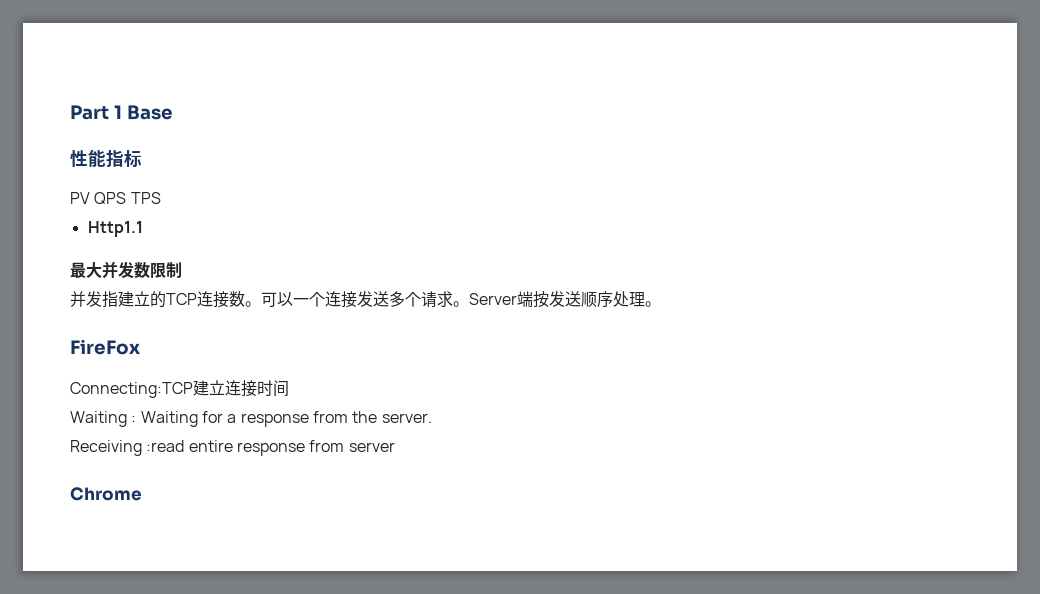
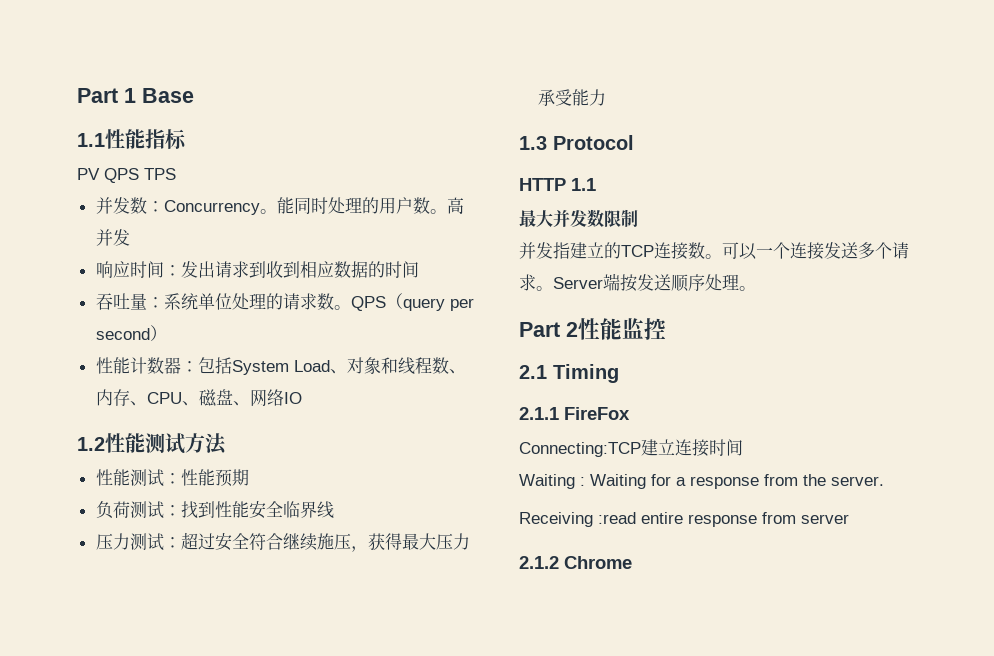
(173, 112) none -> [77,133,105,147] 1.1
[87,221,143,237] Http1.1 -> [95,197,464,215] [95,229,130,246] [95,261,419,278] [95,293,474,311] [95,325,167,341] [95,357,466,375] [95,389,302,407] [77,433,227,455] [95,469,249,487] [95,501,334,519] [95,532,470,552] [537,89,606,106] [519,135,634,150] [519,178,596,191] 并发数：Concurrency。能同时处理的用户数。高并发 // 响应时间：发出请求到收到相应数据的时间 // 吞吐量：系统单位处理的请求数。QPS（query per second） // 性能计数器：包括System Load、对象和线程数、内存、CPU、磁盘、网络IO // 1.2性能测试方法 // 性能测试：性能预期 // 负荷测试：找到性能安全临界线 // 压力测试：超过安全符合继续施压，获得最大压力承受能力 // 1.3 Protocol // HTTP 1.1
(661, 304) none -> [519,318,666,340] [519,364,619,383] [519,407,559,420] Part 2性能监控 // 2.1 Timing // 2.1.1
(395, 447) none -> [519,556,559,569] 2.1.2

